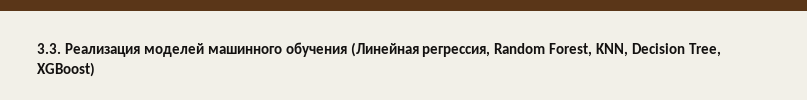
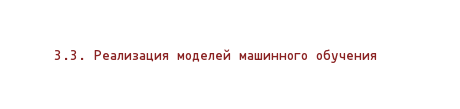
[350,42,722,57] [37,62,95,77] (Линейная регрессия, Random Forest, KNN, Decision Tree, XGBoost) -> (377, 56) none

